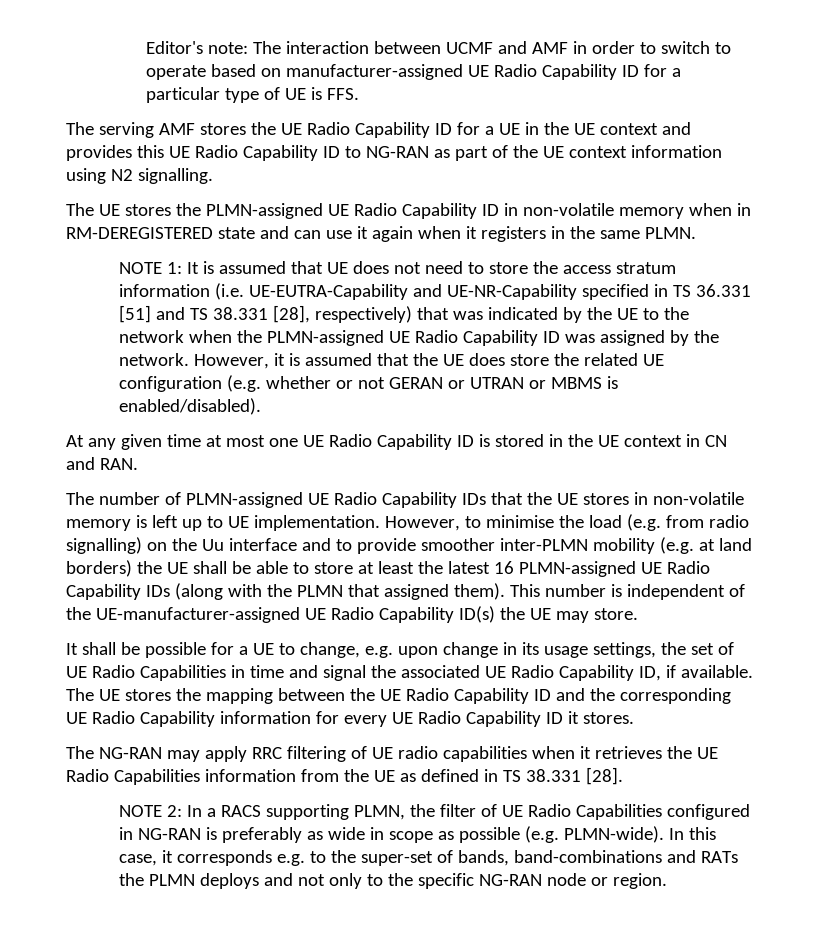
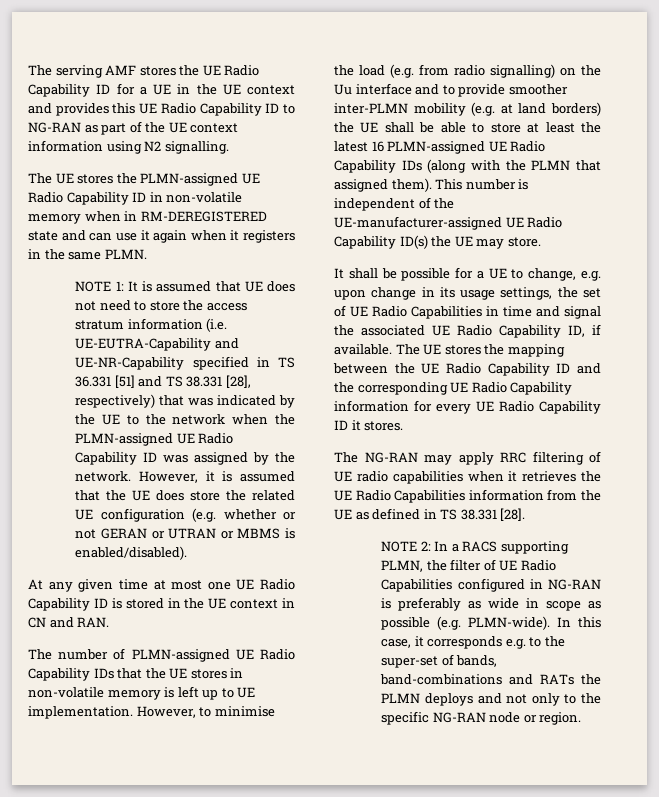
[146,41,732,54] [146,64,682,80] [146,87,360,103] Editor's note: The interaction between UCMF and AMF in order to switch to operate based on manufacturer-assigned UE Radio Capability ID for a particular type of UE is FFS. // -> (28, 70) none

